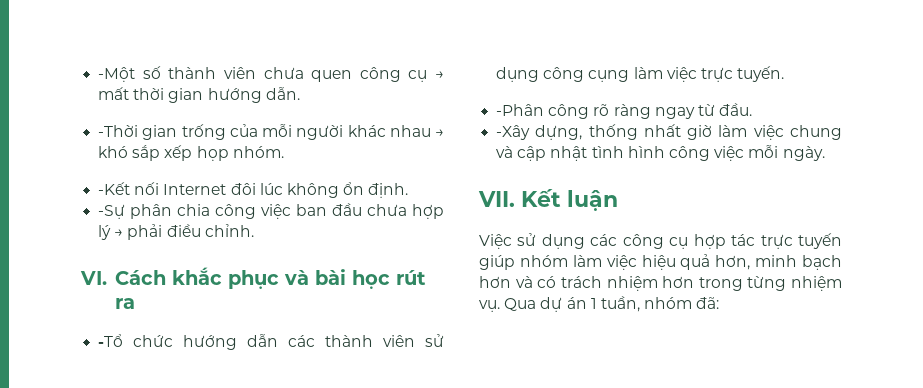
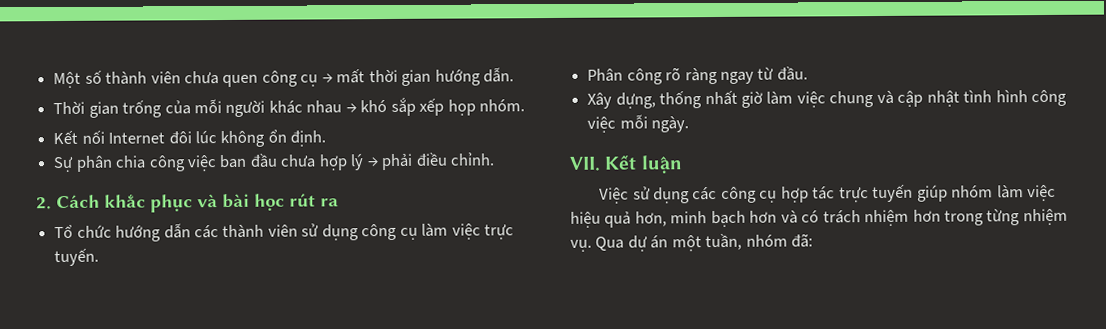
[98,67,136,82] -Một -> [53,71,82,89] Một
[98,125,139,137] -Thời -> [53,101,86,115] Thời
[98,182,131,195] -Kết -> [53,130,79,145] Kết
[98,204,126,219] -Sự -> [53,156,75,173] Sự
[80,271,107,285] VI. -> [36,197,52,210] 2.
[98,334,124,347] -Tổ -> [54,224,74,239] Tổ
[588,70,630,82] cụng -> [399,227,418,240] cụ
[496,104,545,116] -Phân -> [587,68,624,82] Phân
[496,125,531,140] -Xây -> [587,92,613,109] Xây
[590,298,597,309] 1 -> [671,235,702,252] một

